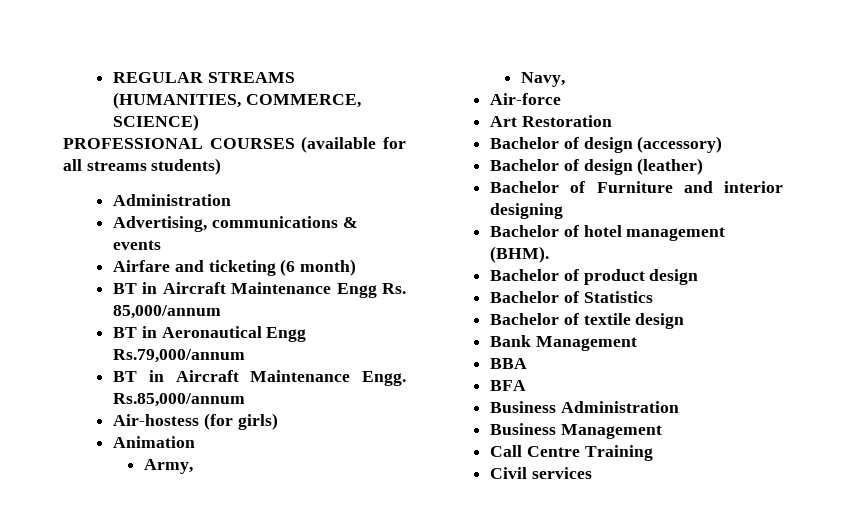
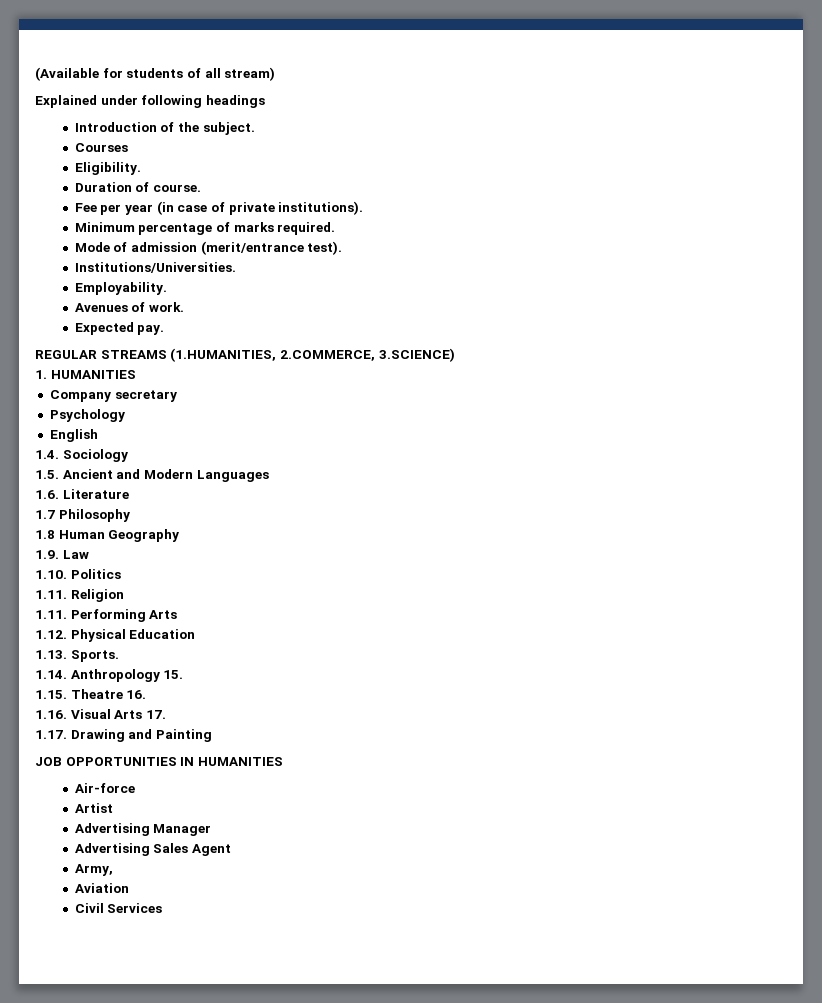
[113,72,295,83] [113,92,361,109] [113,114,200,131] [63,136,406,153] [63,158,222,175] [113,194,232,206] [113,216,358,232] [113,240,162,250] [113,259,356,276] [113,282,406,298] [113,305,222,319] [113,326,307,342] [113,349,246,363] [113,370,406,386] [113,393,246,407] [113,413,278,430] [113,436,196,448] [143,459,193,474] [520,72,565,87] [490,93,562,105] [490,115,612,127] [490,136,723,153] [490,158,704,175] [490,181,783,193] [490,203,564,219] [490,225,726,241] [490,246,550,263] [490,269,699,285] [490,291,653,303] [490,313,685,329] [490,335,637,351] [490,358,528,369] [490,380,527,391] [490,401,679,413] [490,423,662,439] [490,445,653,461] REGULAR STREAMS (HUMANITIES, COMMERCE, SCIENCE) // PROFESSIONAL COURSES (available for all streams students) // Administration // Advertising, communications & events // Airfare and ticketing (6 month) // BT in Aircraft Maintenance Engg Rs. 85,000/annum // BT in Aeronautical Engg Rs.79,000/annum // BT in Aircraft Maintenance Engg. Rs.85,000/annum // Air-hostess (for girls) // Animation // Army, // Navy, // Air-force // Art Restoration // Bachelor of design (accessory) // Bachelor of design (leather) // Bachelor of Furniture and interior designing // Bachelor of hotel management (BHM). // Bachelor of product design // Bachelor of Statistics // Bachelor of textile design // Bank Management // BBA // BFA // Business Administration // Business Management // Call Centre Training -> [35,67,276,81] [35,95,265,108] [74,122,255,135] [74,143,128,152] [74,162,141,175] [74,182,202,192] [74,201,364,215] [74,222,336,235] [74,241,343,255] [74,262,236,273] [74,282,167,295] [74,302,185,312] [74,322,165,335] [35,348,455,362] [35,370,136,379] [49,390,177,402] [49,409,125,422] [49,429,98,442] [35,449,128,462] [35,469,269,482] [35,489,129,499] [35,509,130,522] [35,529,180,542] [35,550,89,559] [35,569,121,579] [35,589,124,602] [35,609,178,622] [35,629,196,642] [35,650,119,662] [35,669,184,682] [35,689,147,699] [35,709,166,719] [35,729,212,742] [35,757,283,766] [74,783,135,793] [74,803,113,813] [74,823,212,836] [74,843,232,856] [74,864,113,876] [74,883,129,893] (Available for students of all stream) // Explained under following headings // Introduction of the subject. // Courses // Eligibility. // Duration of course. // Fee per year (in case of private institutions). // Minimum percentage of marks required. // Mode of admission (merit/entrance test). // Institutions/Universities. // Employability. // Avenues of work. // Expected pay. // REGULAR STREAMS (1.HUMANITIES, 2.COMMERCE, 3.SCIENCE) // 1. HUMANITIES // Company secretary // Psychology // English // 1.4. Sociology // 1.5. Ancient and Modern Languages // 1.6. Literature // 1.7 Philosophy // 1.8 Human Geography // 1.9. Law // 1.10. Politics // 1.11. Religion // 1.11. Performing Arts // 1.12. Physical Education // 1.13. Sports. // 1.14. Anthropology 15. // 1.15. Theatre 16. // 1.16. Visual Arts 17. // 1.17. Drawing and Painting // JOB OPPORTUNITIES IN HUMANITIES // Air-force // Artist // Advertising Manager // Advertising Sales Agent // Army, // Aviation
[531,467,592,479] services -> [107,903,163,913] Services

